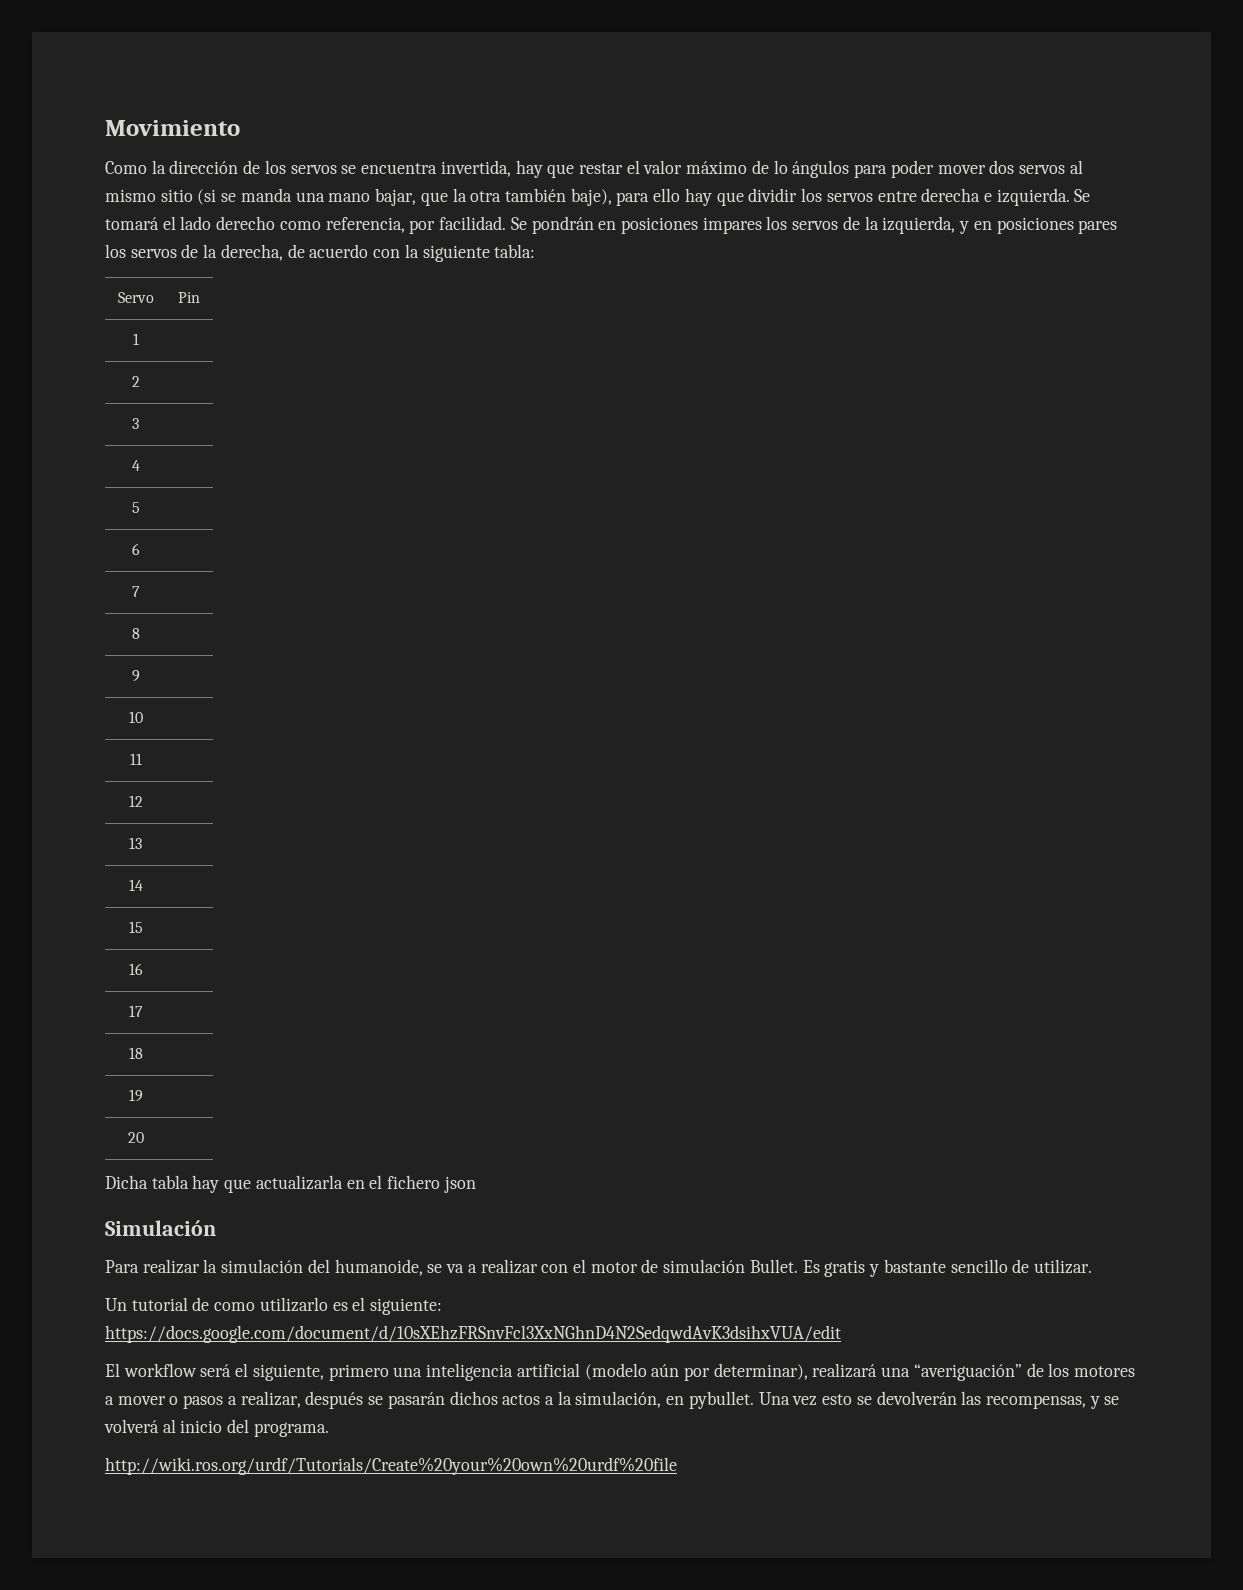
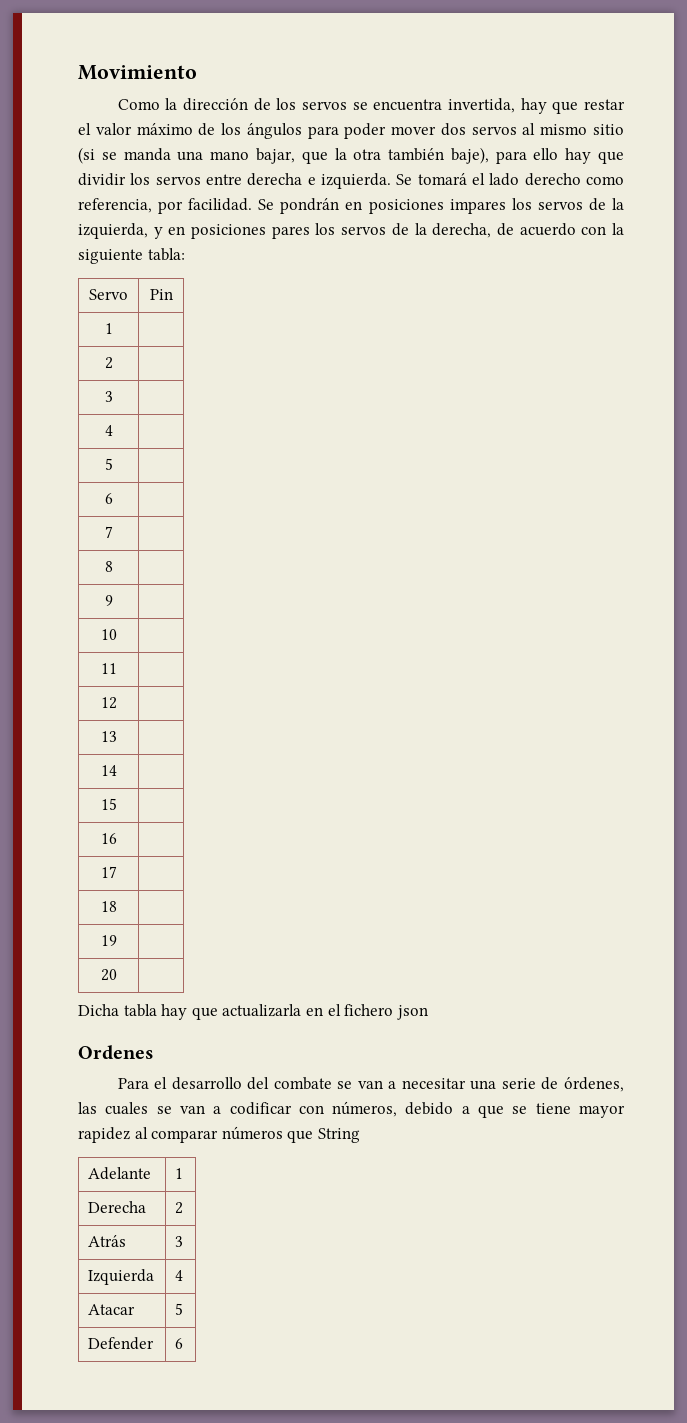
[773,160,788,174] lo -> [221,123,242,135] los
[105,1220,216,1236] Simulación -> [78,1045,154,1060] Ordenes
[142,1259,1092,1277] [105,1297,443,1315] [105,1325,841,1343] [105,1363,1136,1381] [105,1391,1120,1409] [104,1419,329,1437] [105,1457,677,1475] realizar la simulación del humanoide, se va a realizar con el motor de simulación Bullet. Es gratis y bastante sencillo de utilizar. // Un tutorial de como utilizarlo es el siguiente: https://docs.google.com/document/d/10sXEhzFRSnvFcl3XxNGhnD4N2SedqwdAvK3dsihxVUA/edit // El workflow será el siguiente, primero una inteligencia artificial (modelo aún por determinar), realizará una “averiguación” de los motores a mover o pasos a realizar, después se pasarán dichos actos a la simulación, en pybullet. Una vez esto se devolverán las recompensas, y se volverá al inicio del programa. // http://wiki.ros.org/urdf/Tutorials/Create%20your%20own%20urdf%20file -> [154,1077,624,1092] [78,1101,626,1118] [78,1126,360,1143] [88,1167,152,1180] [175,1168,184,1179] [88,1201,147,1213] [175,1202,184,1214] [88,1235,127,1247] [175,1236,184,1247] [88,1269,155,1285] [175,1270,184,1281] [88,1304,136,1315] [175,1303,184,1315] [88,1337,155,1350] [175,1338,184,1349] el desarrollo del combate se van a necesitar una serie de órdenes, las cuales se van a codificar con números, debido a que se tiene mayor rapidez al comparar números que String // Adelante | 1 // Derecha | 2 // Atrás | 3 // Izquierda | 4 // Atacar | 5 // Defender | 6

